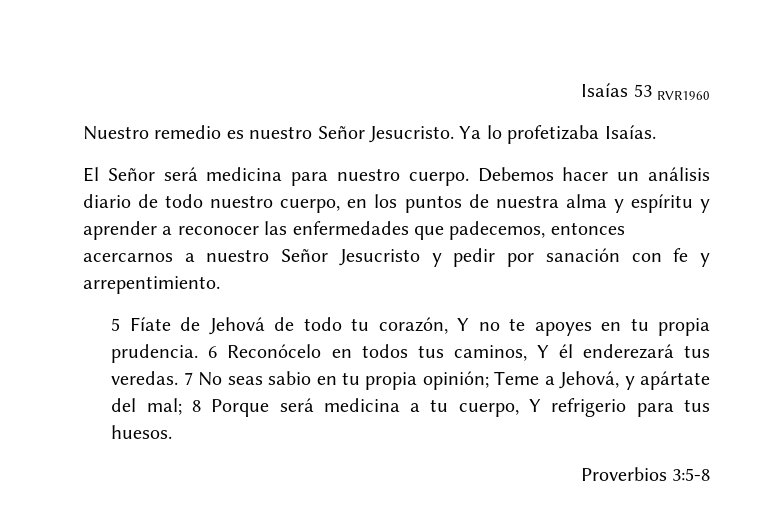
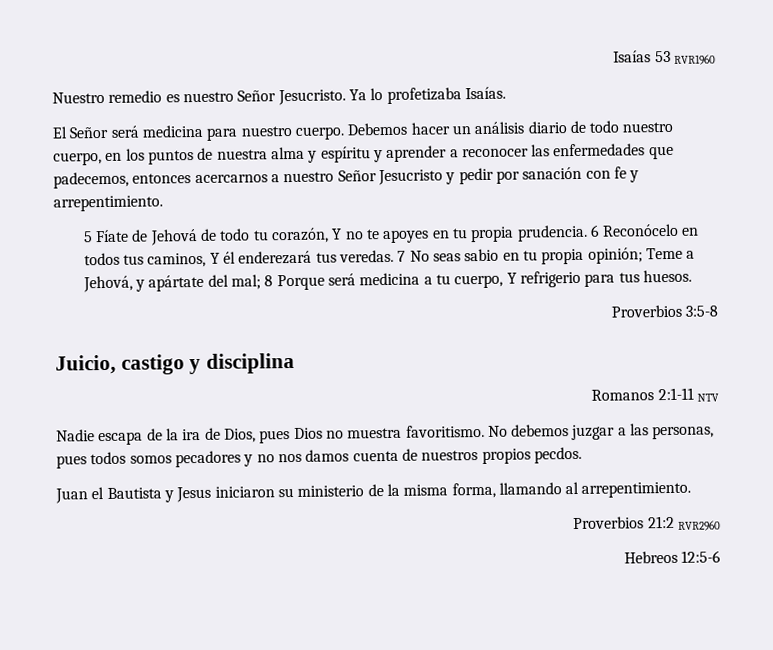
(710, 474) none -> [55,352,296,375] [591,387,720,402] [56,423,715,446] [56,446,582,469] [55,481,692,504] [573,515,722,531] [623,550,722,564] // Juicio, castigo y disciplina // Romanos 2:1-11 NTV // Nadie escapa de la ira de Dios, pues Dios no muestra favoritismo. No debemos juzgar a las personas, pues todos somos pecadores y no nos damos cuenta de nuestros propios pecdos. // Juan el Bautista y Jesus iniciaron su ministerio de la misma forma, llamando al arrepentimiento. // Proverbios 21:2 RVR2960 // Hebreos 12:5-6

